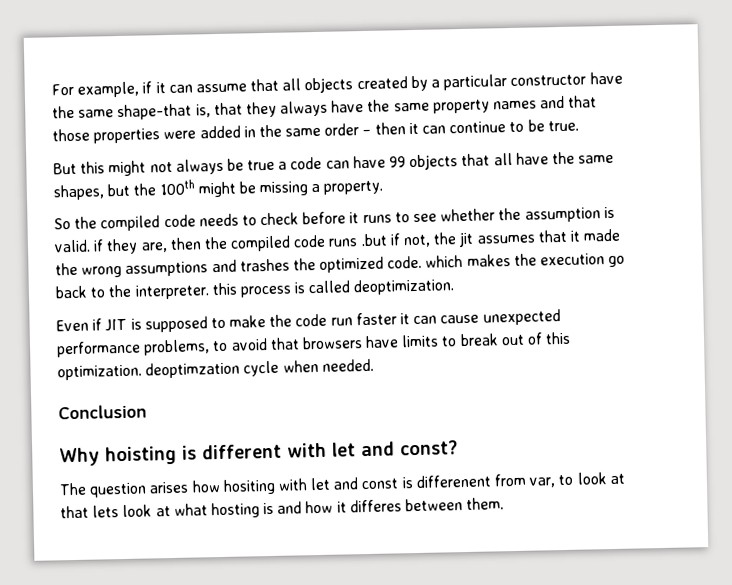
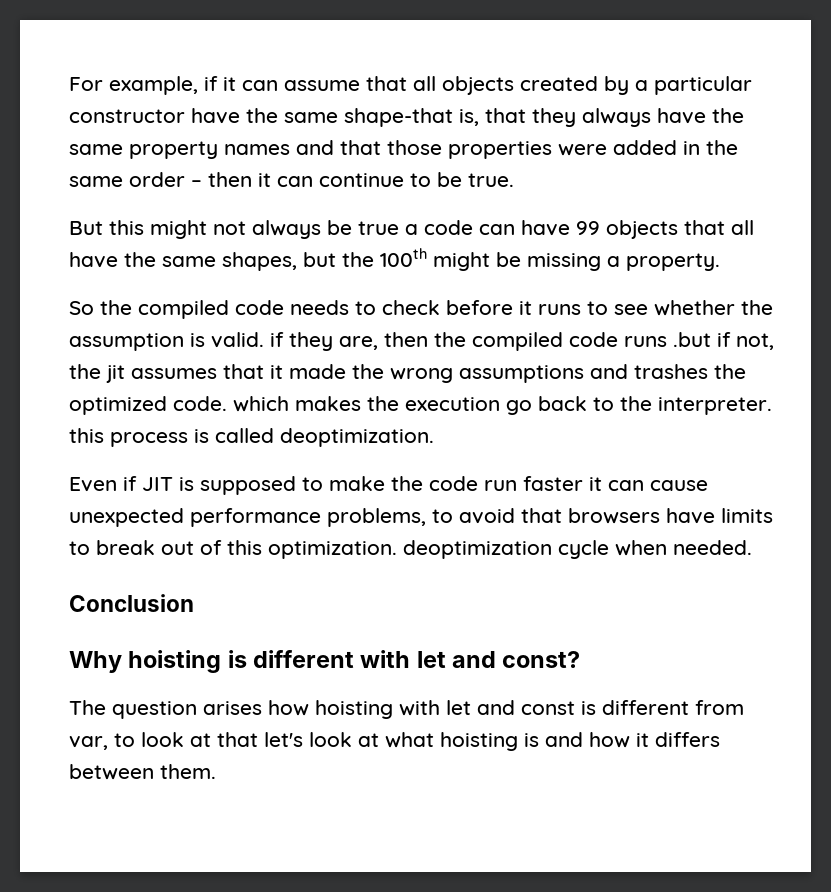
[145,361,241,379] deoptimzation -> [403,540,552,559] deoptimization
[222,478,276,495] hositing -> [315,700,393,719] hoisting
[415,474,491,489] differenent -> [602,700,689,715] different
[92,505,120,518] lets -> [264,732,303,747] let's
[210,502,260,519] hosting -> [440,732,518,751] hoisting
[349,499,402,513] differes -> [655,732,720,747] differs

